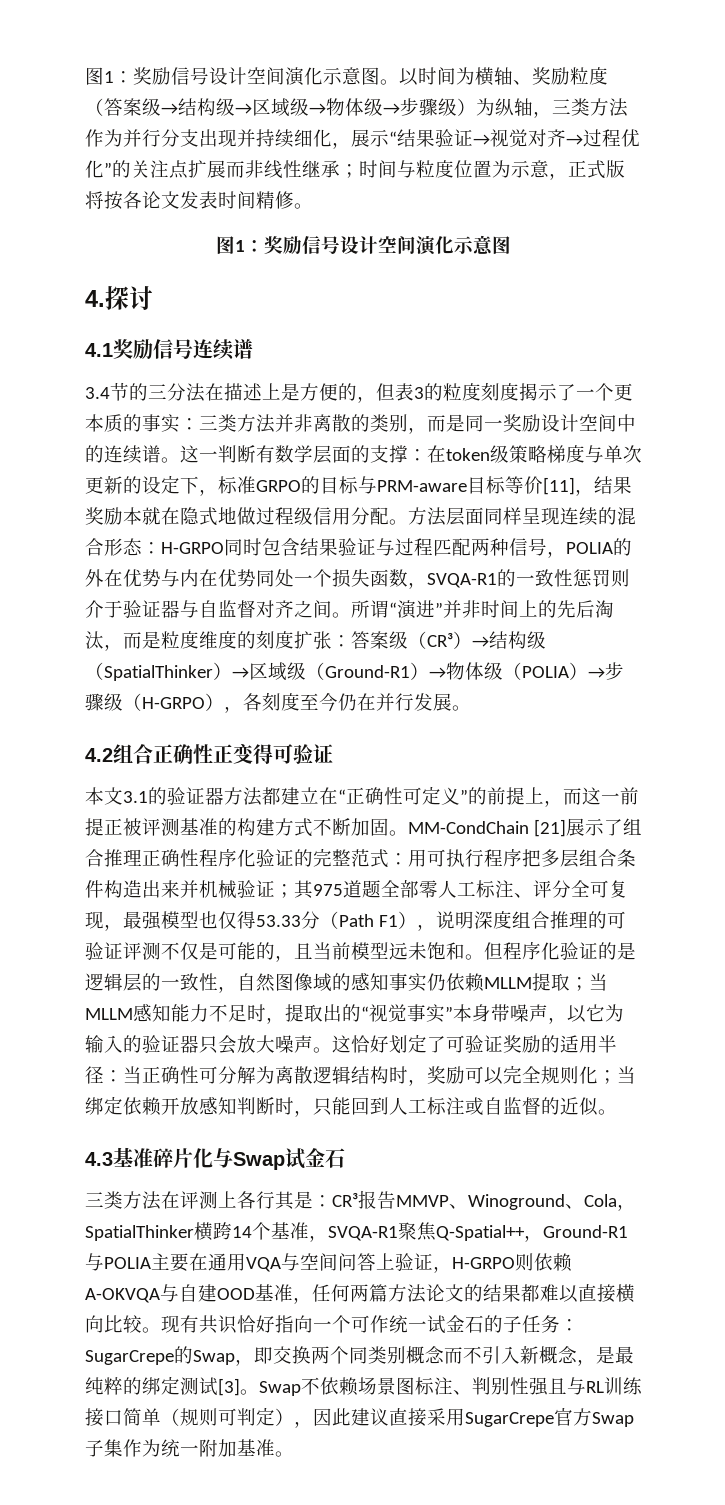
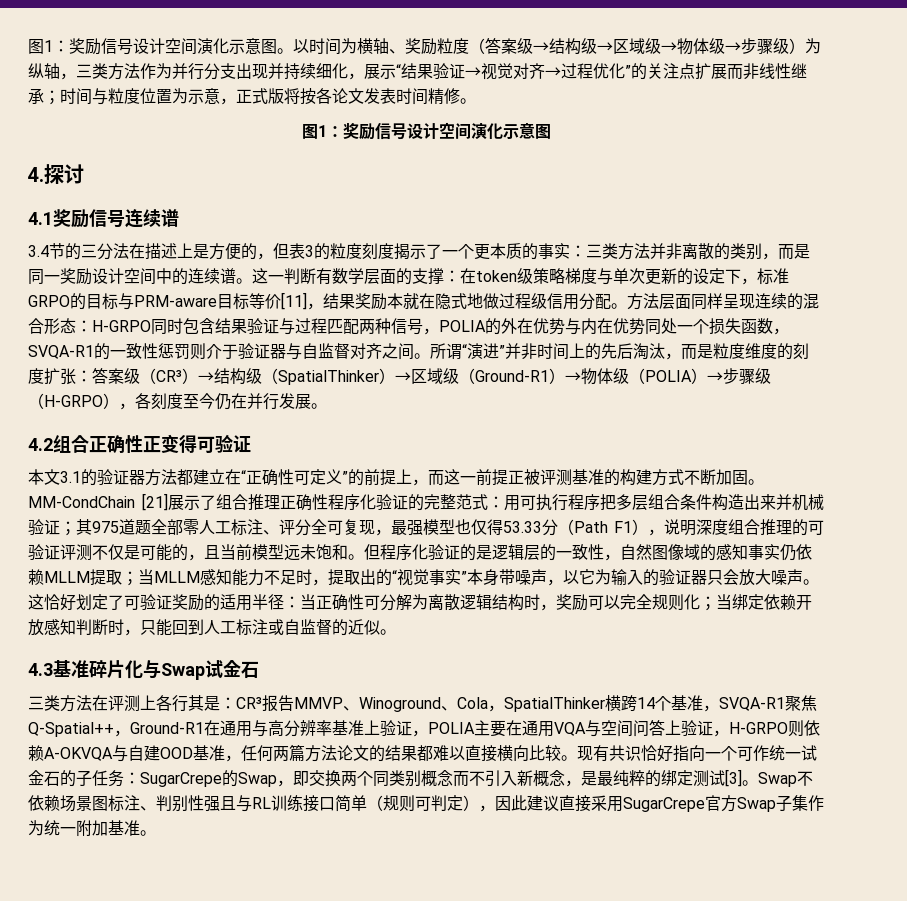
[85,1253,104,1271] 与 -> [204,720,428,737] 在通用与高分辨率基准上验证，

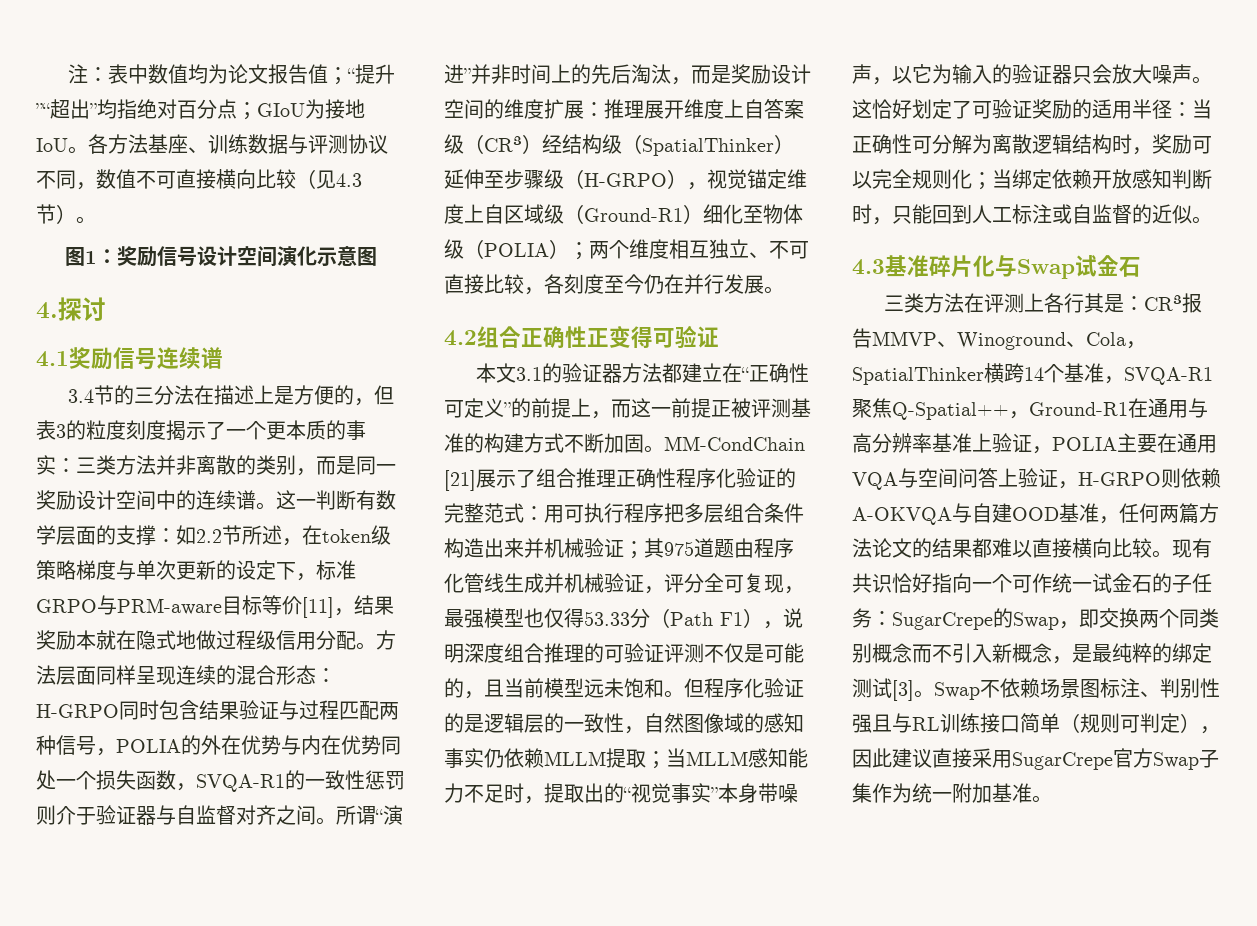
[28,38,821,55] [28,63,807,80] [28,88,460,105] 图1：奖励信号设计空间演化示意图。以时间为横轴、奖励粒度（答案级→结构级→区域级→物体级→步骤级）为纵轴，三类方法作为并行分支出现并持续细化，展示“结果验证→视觉对齐→过程优化”的关注点扩展而非线性继承；时间与粒度位置为示意，正式版将按各论文发表时间精修 -> [67,64,395,85] [36,99,365,120] [36,134,388,154] [36,169,362,190] [36,204,76,224] 注：表中数值均为论文报告值；“提升”“超出”均指绝对百分点；GIoU为接地IoU。各方法基座、训练数据与评测协议不同，数值不可直接横向比较（见4.3节）
(460, 276) none -> [176,525,302,546] 如2.2节所述，
[70,293,118,310] 的目标 -> (97, 606) none
[713,343,809,360] [28,368,92,385] 粒度维度的刻度扩张： -> [731,64,811,84] [444,99,764,119] 奖励设计空间的维度扩展：推理展开维度上自
[198,372,214,382] → -> [542,134,562,153] 经
[395,372,411,382] → -> [444,169,807,190] [444,204,504,224] 延伸至步骤级（H-GRPO），视觉锚定维度上自
[565,372,581,382] → -> [703,204,763,224] 细化至
[707,368,771,384] [28,393,119,409] →步骤级（H-GRPO） -> [569,239,809,260] [444,274,524,294] ；两个维度相互独立、不可直接比较
[151,519,279,536] 全部零人工标注、 -> [734,538,794,558] [444,573,664,594] 由程序化管线生成并机械验证，

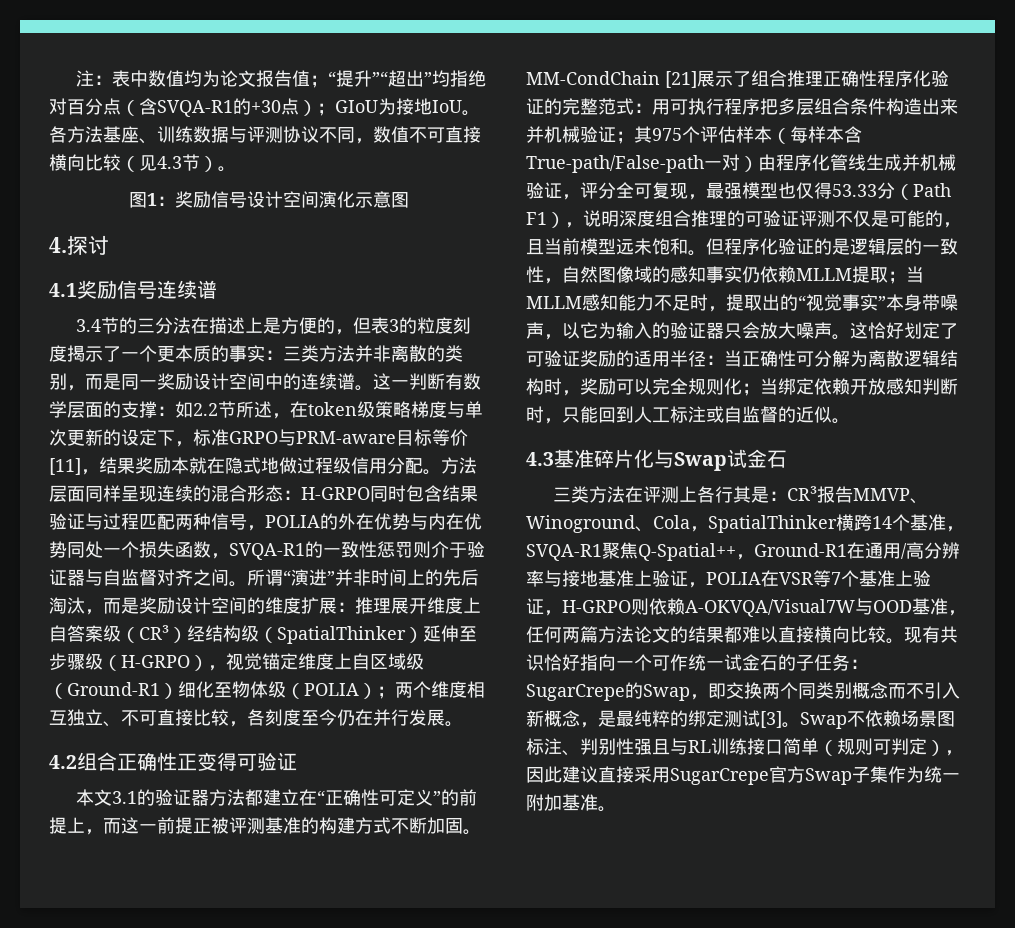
(237, 109) none -> [121,98,317,117] （含SVQA-R1的+30点）
[694,538,734,558] 道题 -> [682,126,862,144] [526,154,758,173] 个评估样本（每样本含True-path/False-path一对）
[1188,398,1208,418] 与 -> [901,543,907,559] /
(932, 443) none -> [544,570,598,587] 与接地
[1117,433,1217,453] [852,468,998,490] 主要在通用VQA与空间问答 -> [761,570,895,587] 在VSR等7个基准
[852,503,1012,525] A-OKVQA与自建 -> [685,598,873,617] A-OKVQA/Visual7W与

